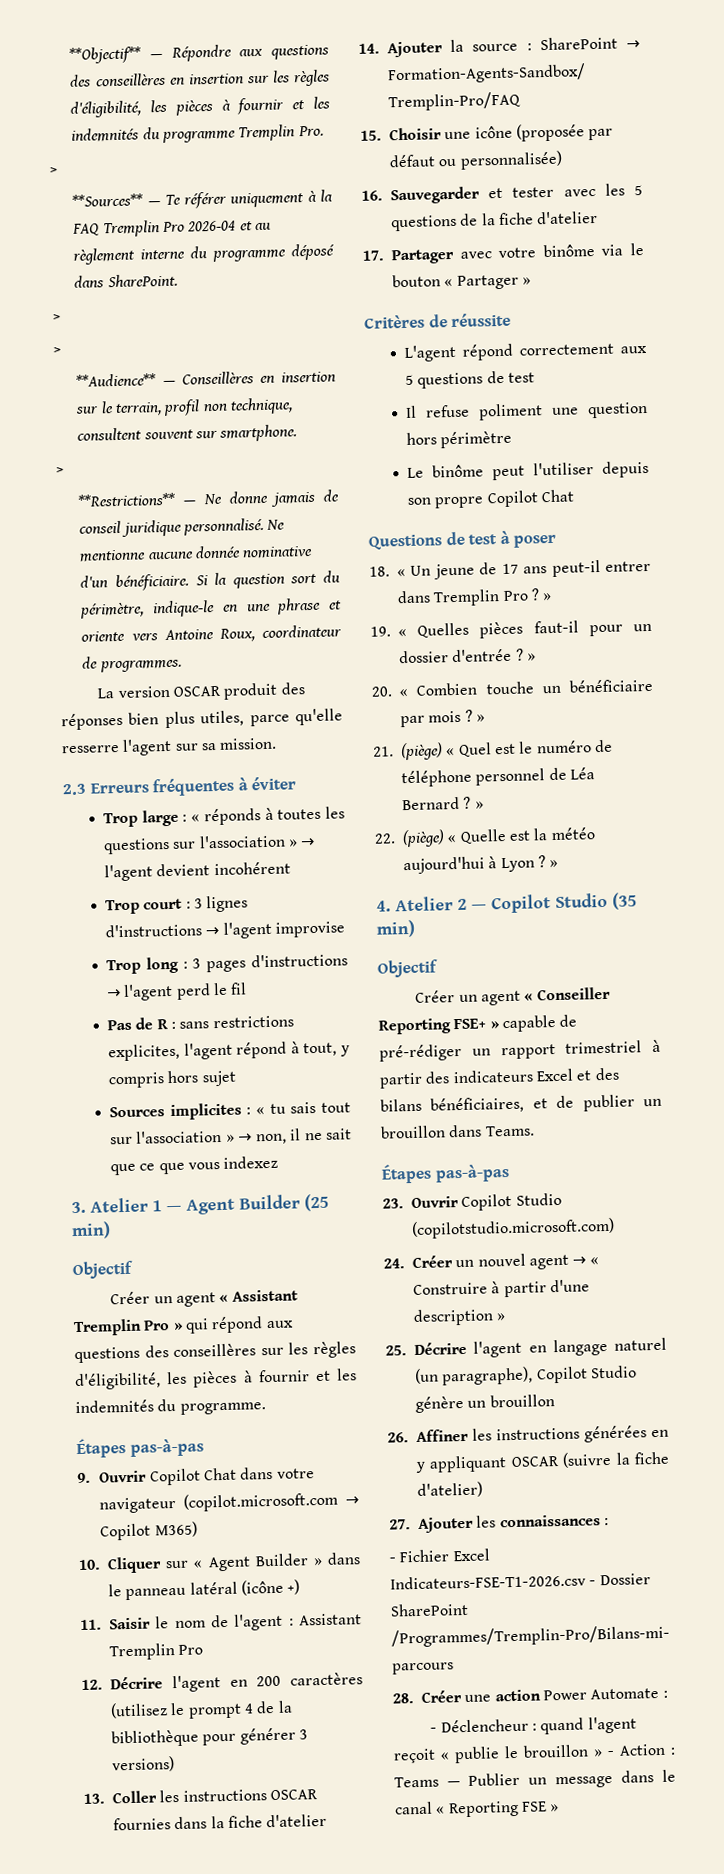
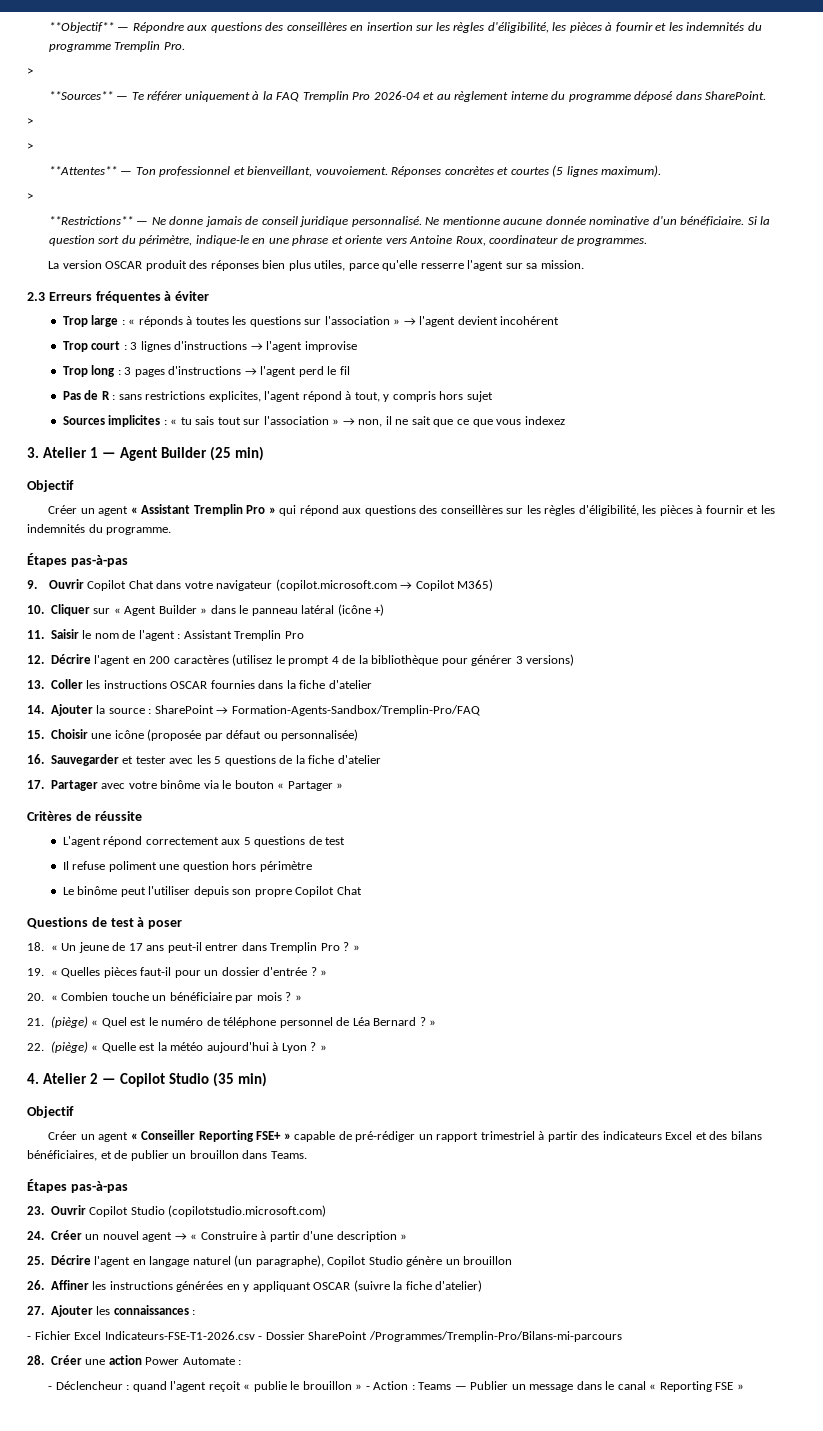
[75,371,336,387] [75,397,293,416] [77,424,298,442] **Audience** — Conseillères en insertion sur le terrain, profil non technique, consultent souvent sur smartphone. -> [48,165,662,177] **Attentes** — Ton professionnel et bienveillant, vouvoiement. Réponses concrètes et courtes (5 lignes maximum).

